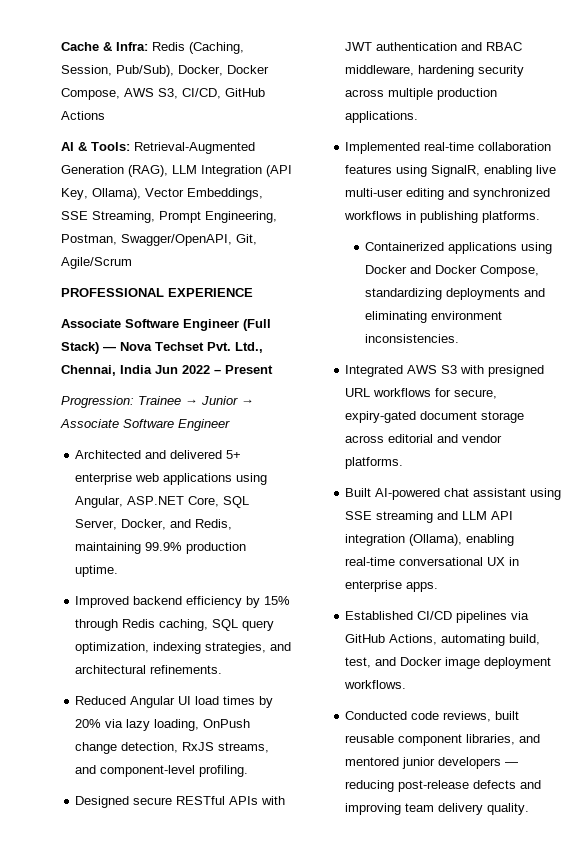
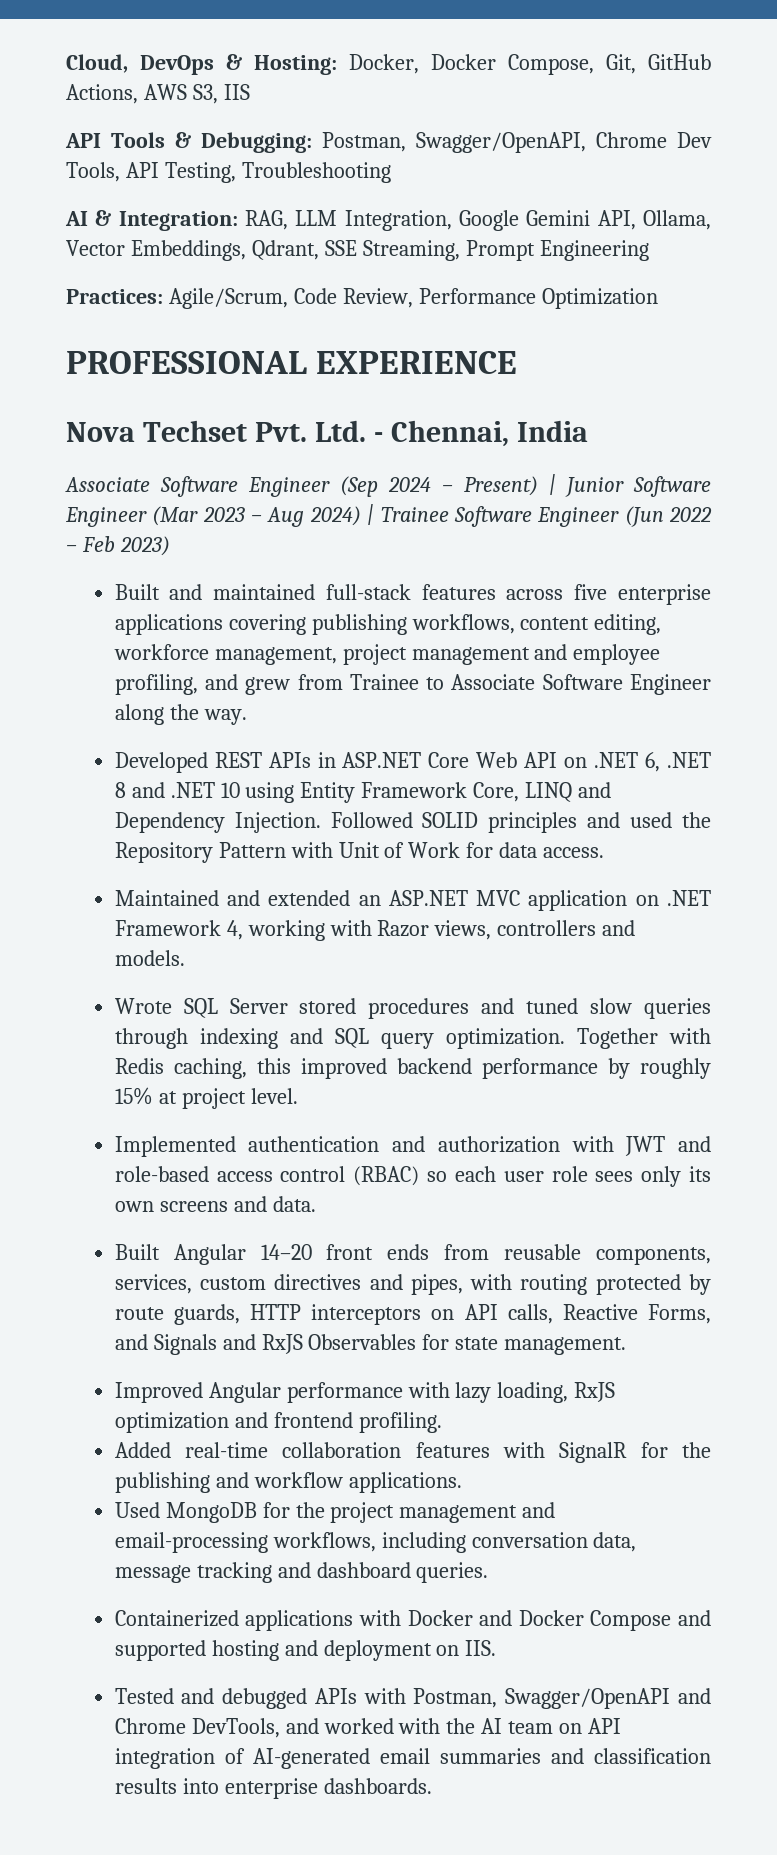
[61,42,244,54] [61,65,269,77] [61,88,265,100] [61,111,105,120] [61,142,255,154] [61,165,292,177] [61,188,141,200] Cache & Infra: Redis (Caching, Session, Pub/Sub), Docker, Docker Compose, AWS S3, CI/CD, GitHub Actions // AI & Tools: Retrieval-Augmented Generation (RAG), LLM Integration (API Key, Ollama), -> [66,54,711,75] [66,84,250,104] [65,132,712,153] [66,162,391,183] [65,210,711,231] Cloud, DevOps & Hosting: Docker, Docker Compose, Git, GitHub Actions, AWS S3, IIS // API Tools & Debugging: Postman, Swagger/OpenAPI, Chrome Dev Tools, API Testing, Troubleshooting // AI & Integration: RAG, LLM Integration, Google Gemini API, Ollama,
(263, 194) none -> [251,240,319,260] Qdrant,
[205,211,277,223] [61,234,257,246] [61,257,132,269] [61,288,253,297] [61,319,271,331] [61,342,263,354] [61,365,273,376] [61,396,254,408] [60,419,230,431] [75,450,242,459] [75,473,268,485] [75,496,250,508] [75,519,233,530] [75,542,247,554] [75,565,119,577] [75,596,291,608] [75,619,275,631] [75,642,292,654] [75,665,223,674] [75,696,274,708] [75,719,251,731] [75,742,270,754] [75,765,249,777] [75,796,286,808] [345,42,523,51] [345,65,525,77] [345,88,498,100] [345,111,419,123] [345,142,552,154] [345,165,557,177] [345,188,551,200] [344,211,541,223] Engineering, Postman, Swagger/OpenAPI, Git, Agile/Scrum // PROFESSIONAL EXPERIENCE // Associate Software Engineer (Full Stack) — Nova Techset Pvt. Ltd., Chennai, India Jun 2022 – Present // Progression: Trainee → Junior → Associate Software Engineer // Architected and delivered 5+ enterprise web applications using Angular, ASP.NET Core, SQL Server, Docker, and Redis, maintaining 99.9% production uptime. // Improved backend efficiency by 15% through Redis caching, SQL query optimization, indexing strategies, and architectural refinements. // Reduced Angular UI load times by 20% via lazy loading, OnPush change detection, RxJS streams, and component-level profiling. // Designed secure RESTful APIs with JWT authentication and RBAC middleware, hardening security across multiple production applications. // Implemented real-time collaboration features using SignalR, enabling live multi-user editing and synchronized workflows in publishing platforms. -> [539,240,649,261] [66,288,658,309] [66,351,518,374] [66,420,588,447] [65,474,711,497] [65,504,713,527] [66,536,170,556] [114,584,712,605] [114,614,662,635] [113,644,661,665] [114,674,712,695] [114,704,247,725] [114,752,711,773] [114,782,612,803] [114,812,712,833] [114,842,605,863] [114,890,712,911] [114,920,636,941] [114,950,185,966] [114,998,711,1019] [114,1028,712,1049] [114,1058,711,1079] [114,1087,298,1109] [114,1136,711,1157] [114,1166,711,1187] [114,1196,316,1212] [114,1244,711,1265] [114,1274,712,1295] [114,1304,712,1325] [114,1334,627,1355] [114,1382,616,1403] [114,1412,442,1433] [114,1442,712,1463] [114,1472,462,1493] [114,1502,556,1523] [114,1532,637,1553] [114,1562,489,1583] Engineering // Practices: Agile/Scrum, Code Review, Performance Optimization // PROFESSIONAL EXPERIENCE // Nova Techset Pvt. Ltd. - Chennai, India // Associate Software Engineer (Sep 2024 – Present) | Junior Software Engineer (Mar 2023 – Aug 2024) | Trainee Software Engineer (Jun 2022 – Feb 2023) // Built and maintained full-stack features across five enterprise applications covering publishing workflows, content editing, workforce management, project management and employee profiling, and grew from Trainee to Associate Software Engineer along the way. // Developed REST APIs in ASP.NET Core Web API on .NET 6, .NET 8 and .NET 10 using Entity Framework Core, LINQ and Dependency Injection. Followed SOLID principles and used the Repository Pattern with Unit of Work for data access. // Maintained and extended an ASP.NET MVC application on .NET Framework 4, working with Razor views, controllers and models. // Wrote SQL Server stored procedures and tuned slow queries through indexing and SQL query optimization. Together with Redis caching, this improved backend performance by roughly 15% at project level. // Implemented authentication and authorization with JWT and role-based access control (RBAC) so each user role sees only its own screens and data. // Built Angular 14–20 front ends from reusable components, services, custom directives and pipes, with routing protected by route guards, HTTP interceptors on API calls, Reactive Forms, and Signals and RxJS Observables for state management. // Improved Angular performance with lazy loading, RxJS optimization and frontend profiling. // Added real-time collaboration features with SignalR for the publishing and workflow applications. // Used MongoDB for the project management and email-processing workflows, including conversation data, message tracking and dashboard queries.
[521,242,553,254] using -> [358,1610,401,1626] with
[480,265,540,277] [365,288,546,300] [365,311,503,323] [365,334,460,343] [345,365,545,377] [345,388,498,399] [345,411,525,423] [345,434,503,443] [345,457,404,469] [345,488,562,500] [345,511,514,523] [345,534,515,546] [345,557,520,566] [345,580,439,592] [345,611,530,623] [345,634,541,646] [345,657,552,669] [344,680,407,689] [345,711,520,722] [345,734,541,746] [345,757,519,769] [345,780,542,792] [345,803,530,815] Compose, standardizing deployments and eliminating environment inconsistencies. // Integrated AWS S3 with presigned URL workflows for secure, expiry-gated document storage across editorial and vendor platforms. // Built AI-powered chat assistant using SSE streaming and LLM API integration (Ollama), enabling real-time conversational UX in enterprise apps. // Established CI/CD pipelines via GitHub Actions, automating build, test, and Docker image deployment workflows. // Conducted code reviews, built reusable component libraries, and mentored junior developers — reducing post-release defects and improving team delivery quality. -> [590,1610,712,1631] [114,1640,497,1661] [114,1688,712,1709] [114,1718,622,1738] [114,1748,711,1769] [114,1778,432,1799] Compose and supported hosting and deployment on IIS. // Tested and debugged APIs with Postman, Swagger/OpenAPI and Chrome DevTools, and worked with the AI team on API integration of AI-generated email summaries and classification results into enterprise dashboards.

